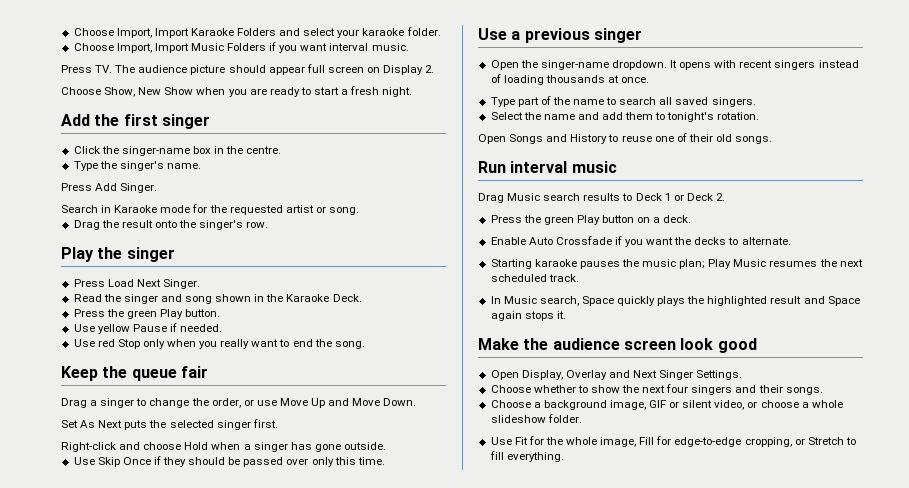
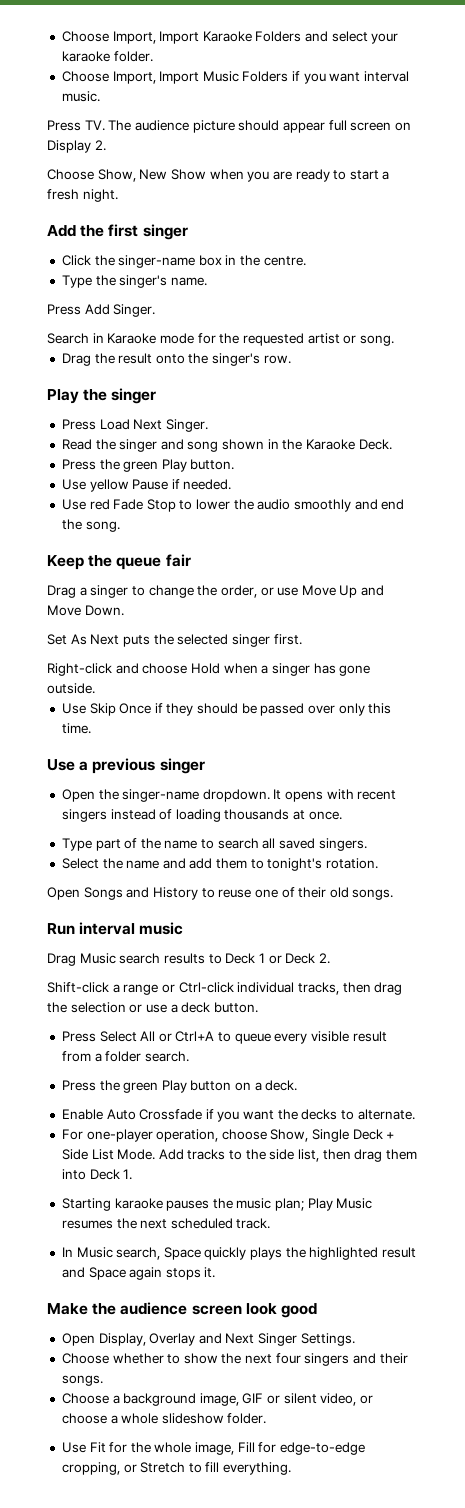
[117,339,290,349] Stop only when you really want to -> [113,499,378,512] Fade Stop to lower the audio smoothly and
(725, 197) none -> [47,982,403,995] [47,1002,258,1013] [61,1031,387,1044] [61,1051,189,1062] // Shift-click a range or Ctrl-click individual tracks, then drag the selection or use a deck button. // Press Select All or Ctrl+A to queue every visible result from a folder search.
(791, 241) none -> [61,1129,395,1142] [61,1149,417,1162] [61,1169,133,1180] // For one-player operation, choose Show, Single Deck + Side List Mode. Add tracks to the side list, then drag them into Deck 1.

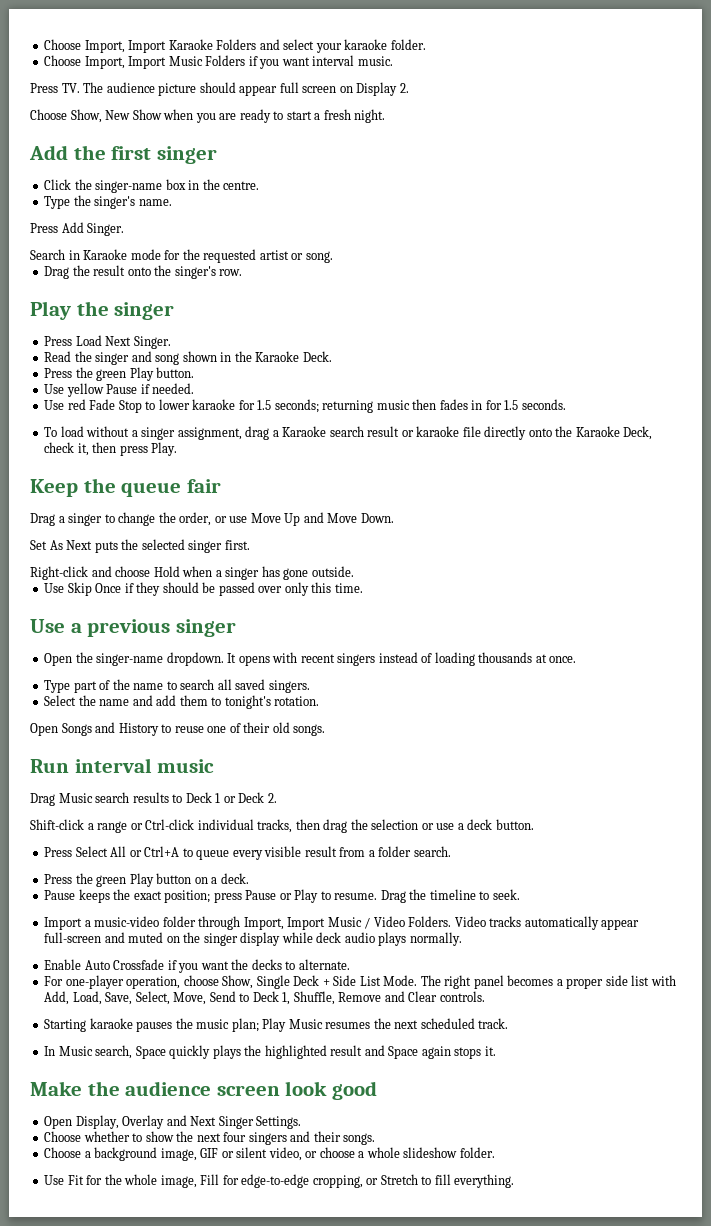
[233,499,405,512] [61,519,120,532] the audio smoothly and end the song. -> [192,399,566,413] [44,426,653,440] [44,442,178,456] karaoke for 1.5 seconds; returning music then fades in for 1.5 seconds. // To load without a singer assignment, drag a Karaoke search result or karaoke file directly onto the Karaoke Deck, check it, then press Play.
(298, 1085) none -> [44,889,520,903] [44,916,640,930] [44,932,462,946] // Pause keeps the exact position; press Pause or Play to resume. Drag the timeline to seek. // Import a music-video folder through Import, Import Music / Video Folders. Video tracks automatically appear full-screen and muted on the singer display while deck audio plays normally.
[158,1149,417,1162] [61,1169,133,1180] Add tracks to the side list, then drag them into Deck 1. -> [420,975,676,989] [44,991,485,1005] The right panel becomes a proper side list with Add, Load, Save, Select, Move, Send to Deck 1, Shuffle, Remove and Clear controls.

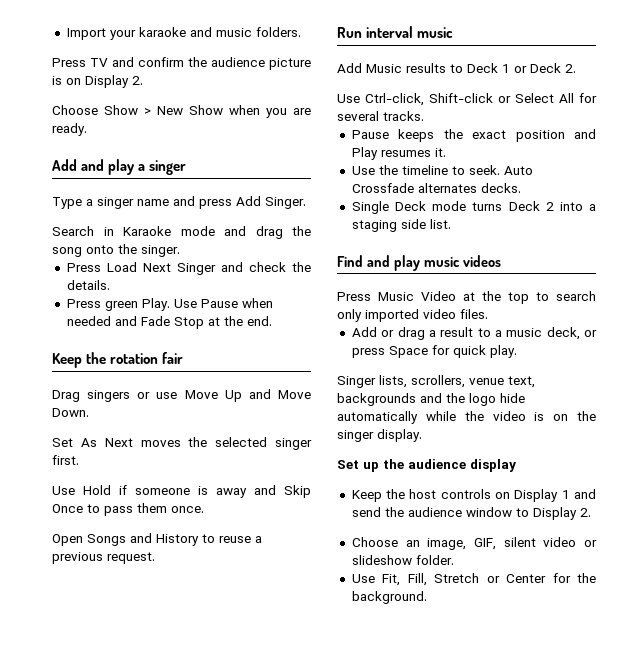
[44,39,426,53] [44,55,393,69] [30,82,337,96] Choose Import, Import Karaoke Folders and select your karaoke folder. // Choose Import, Import Music Folders if you want interval music. // Press TV. The audience picture should appear full screen -> [66,27,301,40] [52,57,311,70] [52,76,62,85] Import your karaoke and music folders. // Press TV and confirm the audience picture is
[70,109,102,123] Show, -> [104,105,151,115] Show >
[239,109,386,123] [29,145,217,164] [44,179,260,193] [44,195,172,209] [30,223,58,233] ready to start a fresh night. // Add the first singer // Click the singer-name box in the centre. // Type the singer's name. // Press -> [52,123,87,136] [52,159,187,175] [52,196,232,209] ready. // Add and play a singer // Type a singer name and press
[164,249,333,263] [44,265,243,279] [30,301,175,320] [44,335,171,349] [44,351,332,365] [44,367,195,381] [44,383,195,397] [44,399,566,413] [44,426,653,440] [44,442,178,456] [30,478,182,497] for the requested artist or song. // Drag the result onto the singer's row. // Play the singer // Press Load Next Singer. // Read the singer and song shown in the Karaoke Deck. // Press the green Play button. // Use yellow Pause if needed. // Use red Fade Stop to lower karaoke for 1.5 seconds; returning music then fades in for 1.5 seconds. // To load without a singer assignment, drag a Karaoke search result or karaoke file directly onto the Karaoke Deck, check it, then press Play. // Keep the queue -> [224,226,311,239] [52,244,180,257] [66,262,311,275] [66,280,110,290] [66,298,273,311] [66,316,272,329] [52,352,159,368] and drag the song onto the singer. // Press Load Next Singer and check the details. // Press green Play. Use Pause when needed and Fade Stop at the end. // Keep the rotation
[58,512,212,526] a singer to change the order, -> [87,390,131,402] singers
[94,541,118,553] puts -> [140,440,181,447] moves
[30,566,354,580] [44,582,363,596] [30,619,236,637] [44,652,577,666] [44,679,310,693] [44,695,320,709] Right-click and choose Hold when a singer has gone outside. // Use Skip Once if they should be passed over only this time. // Use a previous singer // Open the singer-name dropdown. It opens with recent singers instead of loading thousands at once. // Type part of the name to search all saved singers. // Select the name and add them to tonight's rotation. -> [52,485,311,498] [52,503,204,516] Use Hold if someone is away and Skip Once to pass them once.
[207,722,326,736] one of their old songs. -> [255,536,262,543] [52,552,155,564] a previous request.
[30,792,130,806] Drag Music search -> [337,63,402,73] Add Music
[30,819,534,833] [44,846,451,860] [44,873,249,887] [44,889,520,903] [44,916,640,930] [44,932,462,946] [44,959,350,973] [44,975,676,989] [44,991,485,1005] [44,1018,509,1032] [44,1045,496,1059] [30,1081,377,1100] [44,1115,302,1129] [44,1131,376,1145] [44,1147,495,1161] [44,1174,515,1188] Shift-click a range or Ctrl-click individual tracks, then drag the selection or use a deck button. // Press Select All or Ctrl+A to queue every visible result from a folder search. // Press the green Play button on a deck. // Pause keeps the exact position; press Pause or Play to resume. Drag the timeline to seek. // Import a music-video folder through Import, Import Music / Video Folders. Video tracks automatically appear full-screen and muted on the singer display while deck audio plays normally. // Enable Auto Crossfade if you want the decks to alternate. // For one-player operation, choose Show, Single Deck + Side List Mode. The right panel becomes a proper side list with Add, Load, Save, Select, Move, Send to Deck 1, Shuffle, Remove and Clear controls. // Starting karaoke pauses the music plan; Play Music resumes the next scheduled track. // In Music search, Space quickly plays the highlighted result and Space again stops it. // Make the audience screen look good // Open Display, Overlay and Next Singer Settings. // Choose whether to show the next four singers and their songs. // Choose a background image, GIF or silent video, or choose a whole slideshow folder. // Use Fit for the whole image, Fill for edge-to-edge cropping, or Stretch to fill everything. -> [337,93,597,106] [337,111,424,121] [351,129,596,142] [351,147,446,160] [351,165,533,175] [351,183,521,193] [351,201,596,214] [351,219,451,232] [337,255,501,271] [337,291,596,304] [337,309,488,322] [351,327,597,340] [351,345,517,358] [337,375,535,388] [337,393,525,406] [337,411,596,424] [337,429,422,442] [337,459,516,472] [351,489,596,502] [351,507,591,520] [351,537,597,550] [351,555,454,565] [351,573,596,586] [351,591,427,604] Use Ctrl-click, Shift-click or Select All for several tracks. // Pause keeps the exact position and Play resumes it. // Use the timeline to seek. Auto Crossfade alternates decks. // Single Deck mode turns Deck 2 into a staging side list. // Find and play music videos // Press Music Video at the top to search only imported video files. // Add or drag a result to a music deck, or press Space for quick play. // Singer lists, scrollers, venue text, backgrounds and the logo hide automatically while the video is on the singer display. // Set up the audience display // Keep the host controls on Display 1 and send the audience window to Display 2. // Choose an image, GIF, silent video or slideshow folder. // Use Fit, Fill, Stretch or Center for the background.

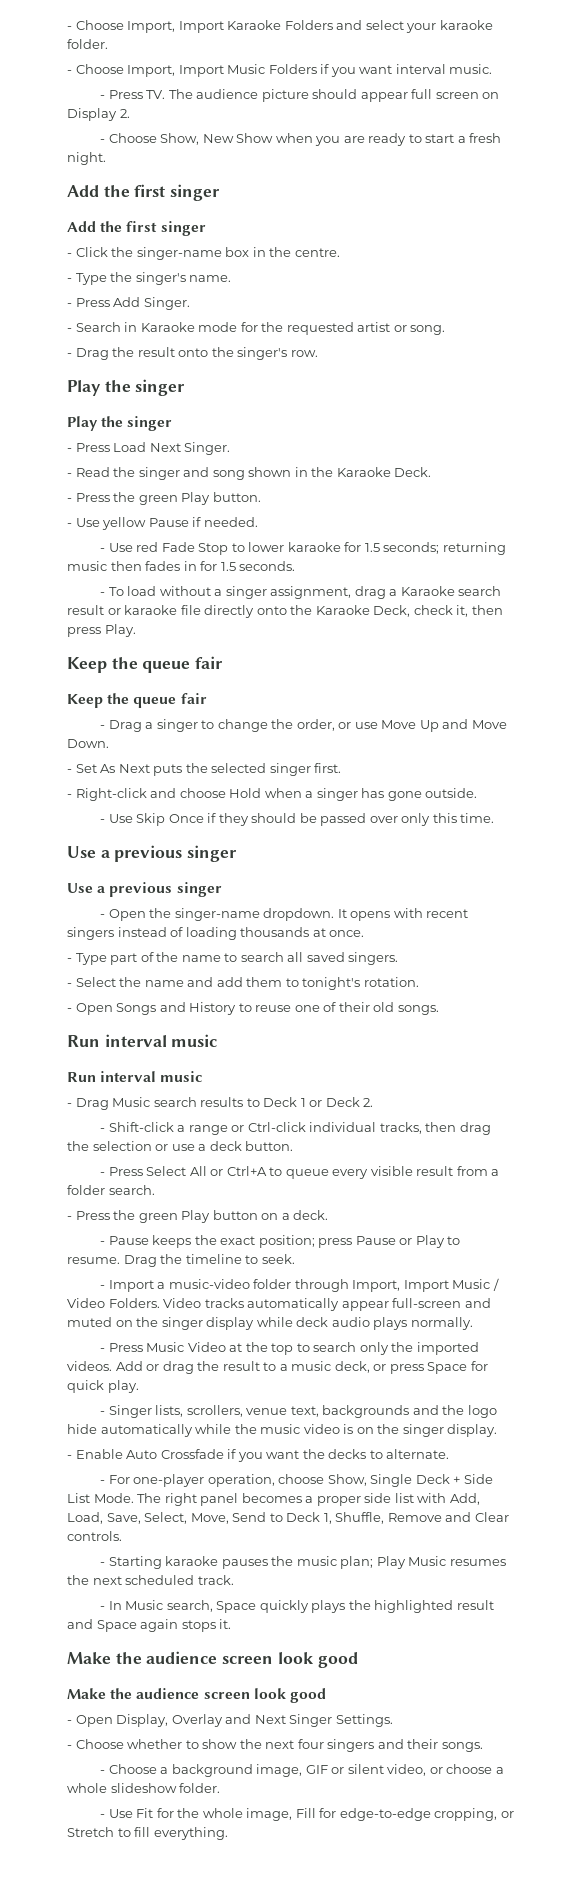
[66,27,301,40] [52,57,311,70] [52,76,62,85] Import your karaoke and music folders. // Press TV and confirm the audience picture is -> [67,20,493,33] [67,39,108,49] [67,64,493,77] [100,89,479,102] - Choose Import, Import Karaoke Folders and select your karaoke folder. // - Choose Import, Import Music Folders if you want interval music. // - Press TV. The audience picture should appear full screen
[52,105,151,115] Choose Show > -> [100,133,200,145] - Choose Show,
[52,123,87,136] [52,159,187,175] [52,196,232,209] ready. // Add and play a singer // Type a singer name and press -> [368,133,502,146] [67,152,106,165] [67,184,221,201] [67,221,206,236] [67,247,340,260] [67,272,232,285] [67,298,110,307] ready to start a fresh night. // Add the first singer // Add the first singer // - Click the singer-name box in the centre. // - Type the singer's name. // - Press
(306, 203) none -> [67,328,72,332] -
[224,226,311,239] [52,244,180,257] [66,262,311,275] [66,280,110,290] [66,298,273,311] [66,316,272,329] [52,352,184,368] [52,390,131,402] and drag the song onto the singer. // Press Load Next Singer and check the details. // Press green Play. Use Pause when needed and Fade Stop at the end. // Keep the rotation fair // Drag singers -> [240,322,446,335] [67,347,318,360] [67,379,186,396] [67,416,173,431] [67,442,231,455] [67,467,432,480] [67,492,261,505] [67,517,258,530] [100,542,506,555] [67,561,296,571] [100,586,502,599] [67,605,503,618] [67,624,136,637] [67,656,224,673] [67,693,207,708] [100,719,335,732] for the requested artist or song. // - Drag the result onto the singer's row. // Play the singer // Play the singer // - Press Load Next Singer. // - Read the singer and song shown in the Karaoke Deck. // - Press the green Play button. // - Use yellow Pause if needed. // - Use red Fade Stop to lower karaoke for 1.5 seconds; returning music then fades in for 1.5 seconds. // - To load without a singer assignment, drag a Karaoke search result or karaoke file directly onto the Karaoke Deck, check it, then press Play. // Keep the queue fair // Keep the queue fair // - Drag a singer to change the order,
(89, 412) none -> [67,769,72,773] -
[140,440,181,447] moves -> [153,764,183,776] puts
[52,485,311,498] [52,503,204,516] Use Hold if someone is away and Skip Once to pass them once. // -> [67,788,478,801] [100,813,495,826] [67,845,238,862] [67,882,222,897] [100,908,469,921] [67,927,365,940] [67,952,399,965] [67,977,419,990] [67,1008,72,1012] - Right-click and choose Hold when a singer has gone outside. // - Use Skip Once if they should be passed over only this time. // Use a previous singer // Use a previous singer // - Open the singer-name dropdown. It opens with recent singers instead of loading thousands at once. // - Type part of the name to search all saved singers. // - Select the name and add them to tonight's rotation. // -
[255,536,262,543] [52,552,155,564] [337,26,454,38] [337,63,402,73] a previous request. // Run interval music // Add Music -> [294,1002,439,1015] [67,1034,218,1047] [67,1071,203,1082] [67,1097,197,1110] one of their old songs. // Run interval music // Run interval music // - Drag Music search
[337,93,597,106] [337,111,424,121] [351,129,596,142] [351,147,446,160] [351,165,533,175] [351,183,521,193] [351,201,596,214] [351,219,451,232] [337,255,501,271] Use Ctrl-click, Shift-click or Select All for several tracks. // Pause keeps the exact position and Play resumes it. // Use the timeline to seek. Auto Crossfade alternates decks. // Single Deck mode turns Deck 2 into a staging side list. // Find and play music videos // -> [100,1122,491,1135] [67,1141,294,1151] [100,1166,500,1179] [67,1185,155,1195] [67,1210,329,1223] [100,1235,461,1248] [67,1254,295,1267] [100,1278,499,1292] [67,1298,491,1311] [67,1317,473,1330] [100,1348,106,1352] - Shift-click a range or Ctrl-click individual tracks, then drag the selection or use a deck button. // - Press Select All or Ctrl+A to queue every visible result from a folder search. // - Press the green Play button on a deck. // - Pause keeps the exact position; press Pause or Play to resume. Drag the timeline to seek. // - Import a music-video folder through Import, Import Music / Video Folders. Video tracks automatically appear full-screen and muted on the singer display while deck audio plays normally. // -
[365,309,488,322] imported video files. // -> [391,1342,479,1355] [67,1361,112,1371] the imported videos.
[428,330,436,337] a -> [197,1361,220,1371] the
(517, 351) none -> [100,1411,106,1415] -
(484, 416) none -> [260,1424,301,1434] music
[337,459,516,472] [351,489,596,502] [351,507,591,520] [351,537,597,550] [351,555,454,565] [351,573,596,586] [351,591,427,604] Set up the audience display // Keep the host controls on Display 1 and send the audience window to Display 2. // Choose an image, GIF, silent video or slideshow folder. // Use Fit, Fill, Stretch or Center for the background. -> [67,1449,450,1462] [100,1474,493,1487] [67,1493,480,1506] [67,1512,509,1524] [67,1531,122,1541] [100,1556,506,1569] [67,1575,234,1585] [100,1600,494,1613] [67,1619,232,1632] [67,1651,358,1668] [67,1688,326,1703] [67,1714,393,1727] [67,1739,483,1752] [100,1764,504,1777] [67,1783,221,1793] [100,1808,514,1821] [67,1827,228,1840] - Enable Auto Crossfade if you want the decks to alternate. // - For one-player operation, choose Show, Single Deck + Side List Mode. The right panel becomes a proper side list with Add, Load, Save, Select, Move, Send to Deck 1, Shuffle, Remove and Clear controls. // - Starting karaoke pauses the music plan; Play Music resumes the next scheduled track. // - In Music search, Space quickly plays the highlighted result and Space again stops it. // Make the audience screen look good // Make the audience screen look good // - Open Display, Overlay and Next Singer Settings. // - Choose whether to show the next four singers and their songs. // - Choose a background image, GIF or silent video, or choose a whole slideshow folder. // - Use Fit for the whole image, Fill for edge-to-edge cropping, or Stretch to fill everything.

